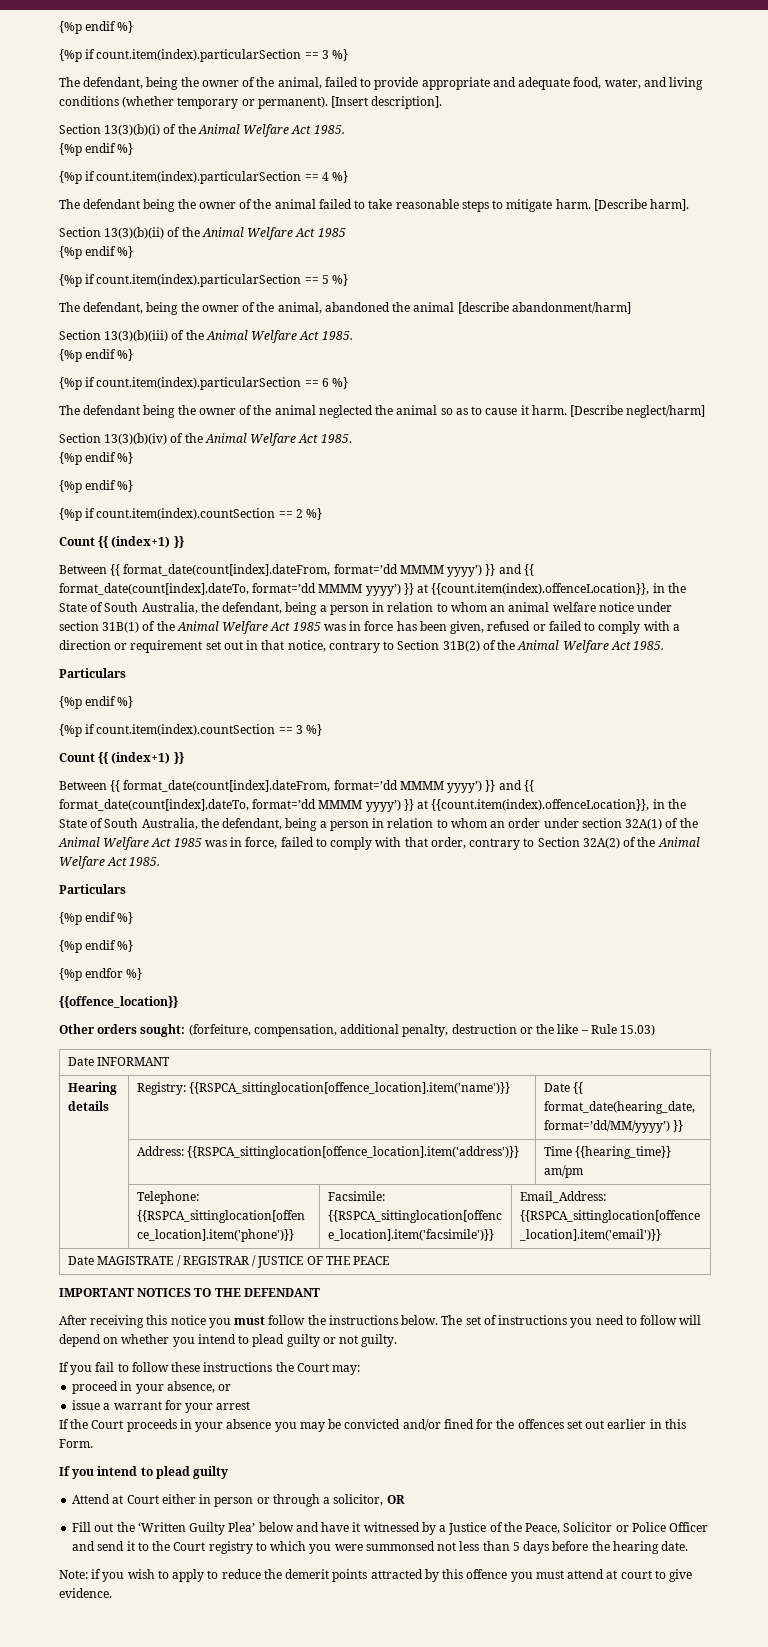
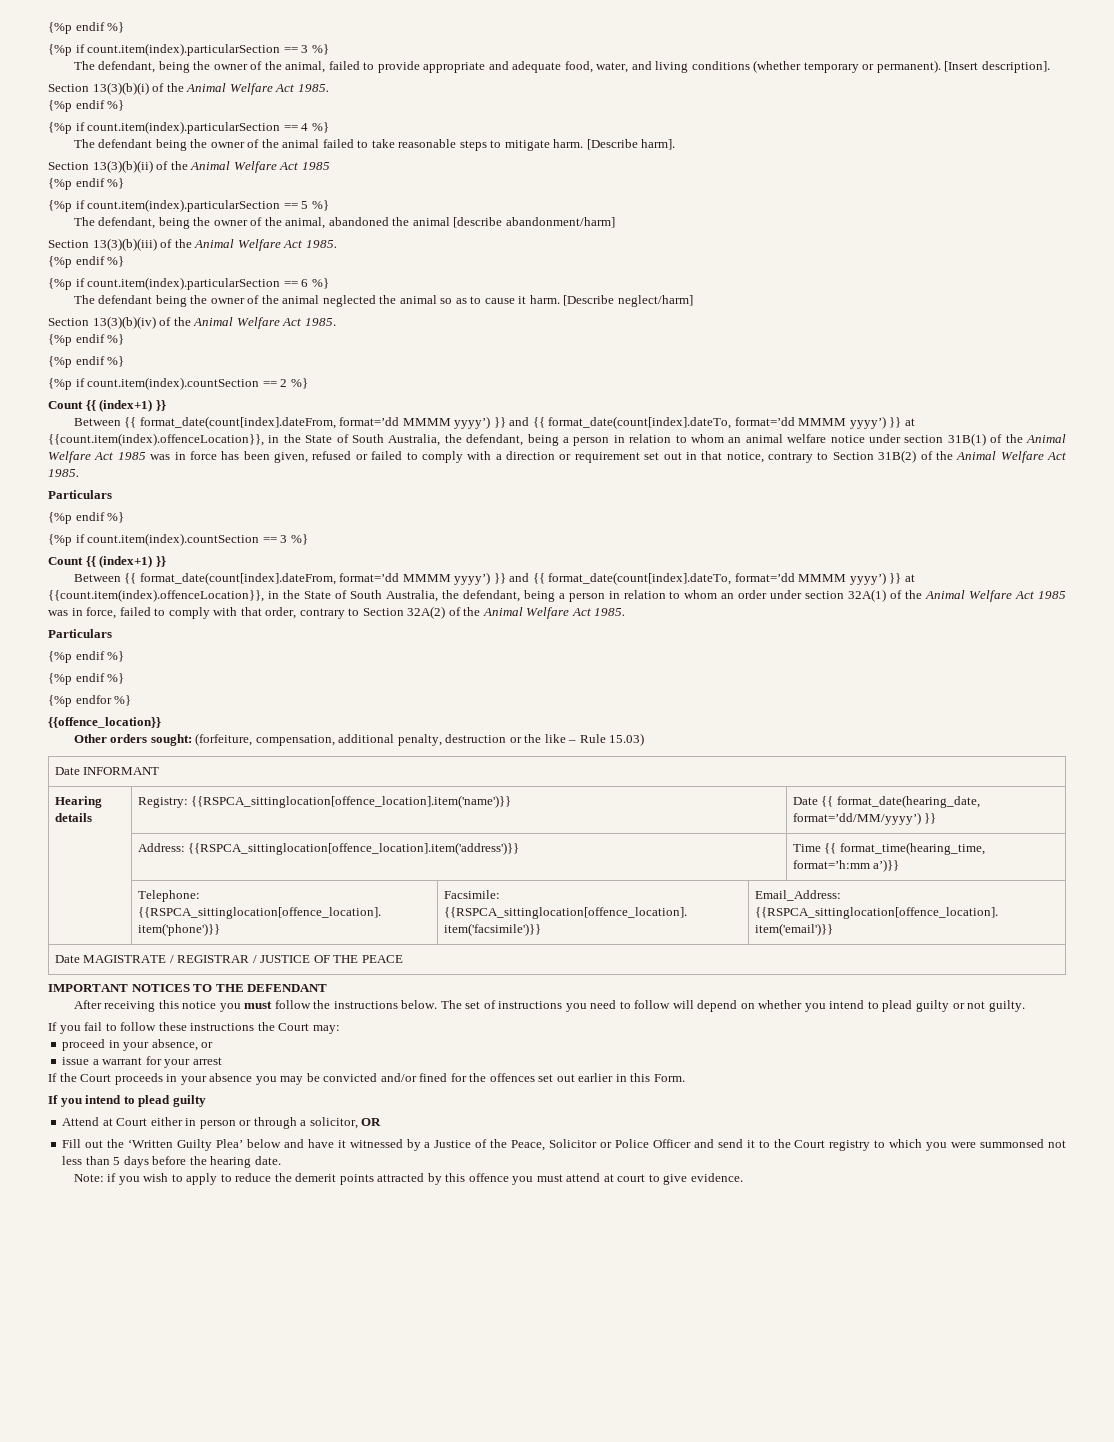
[575,1146,672,1159] [544,1165,584,1178] {{hearing_time}} am/pm -> [824,842,985,855] [792,859,900,872] {{ format_time(hearing_time, format=’h:mm a’)}}

